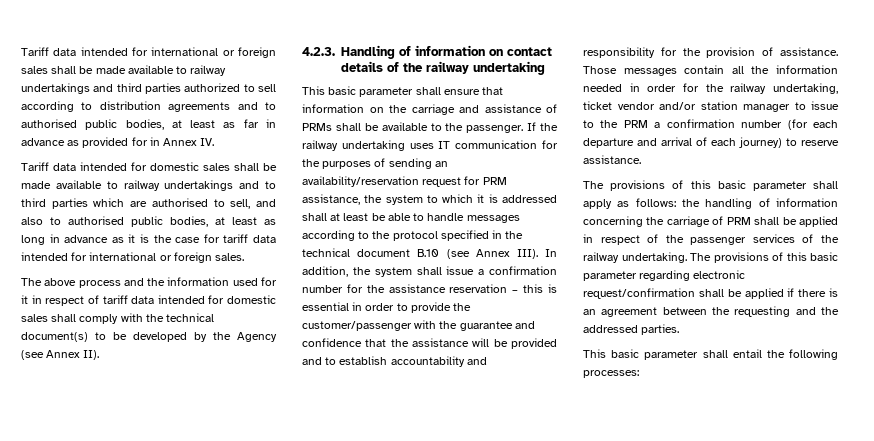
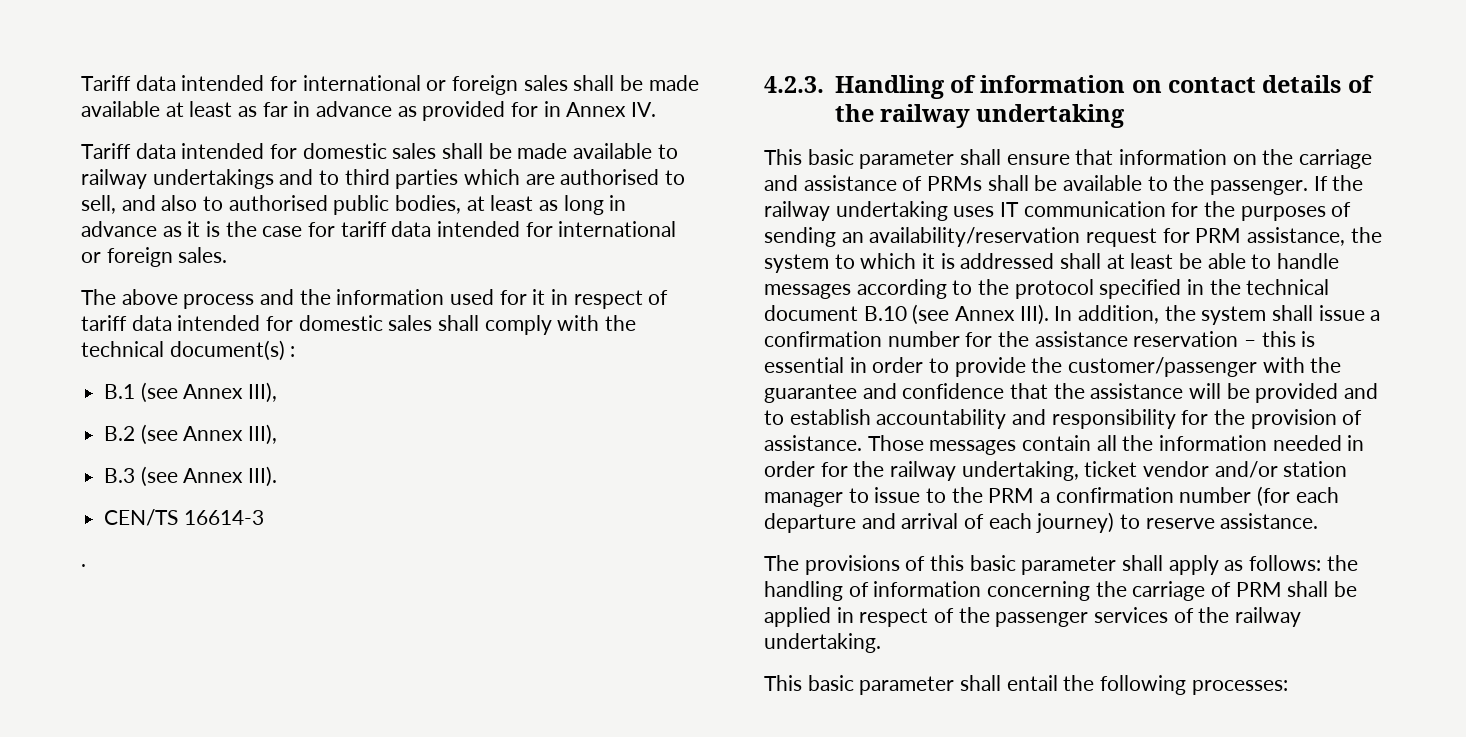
[176,65,227,76] [21,83,276,94] [21,101,276,112] [21,119,164,130] to railway undertakings and third parties authorized to sell according to distribution agreements and to authorised public bodies, -> (160, 109) none
[95,332,277,342] [21,350,100,360] to be developed by the Agency (see Annex II). -> [290,346,296,357] [104,382,278,403] [104,424,278,445] [104,466,278,487] [104,509,264,526] [81,564,86,567] : // B.1 (see Annex III), // B.2 (see Annex III), // B.3 (see Annex III). // CEN/TS 16614-3 // .
[690,252,838,263] [583,270,746,281] [583,288,838,299] [583,306,839,317] [583,324,680,335] The provisions of this basic parameter regarding electronic request/confirmation shall be applied if there is an agreement between the requesting and the addressed parties. -> (881, 643) none

